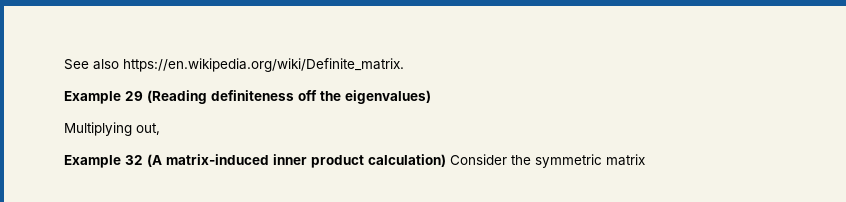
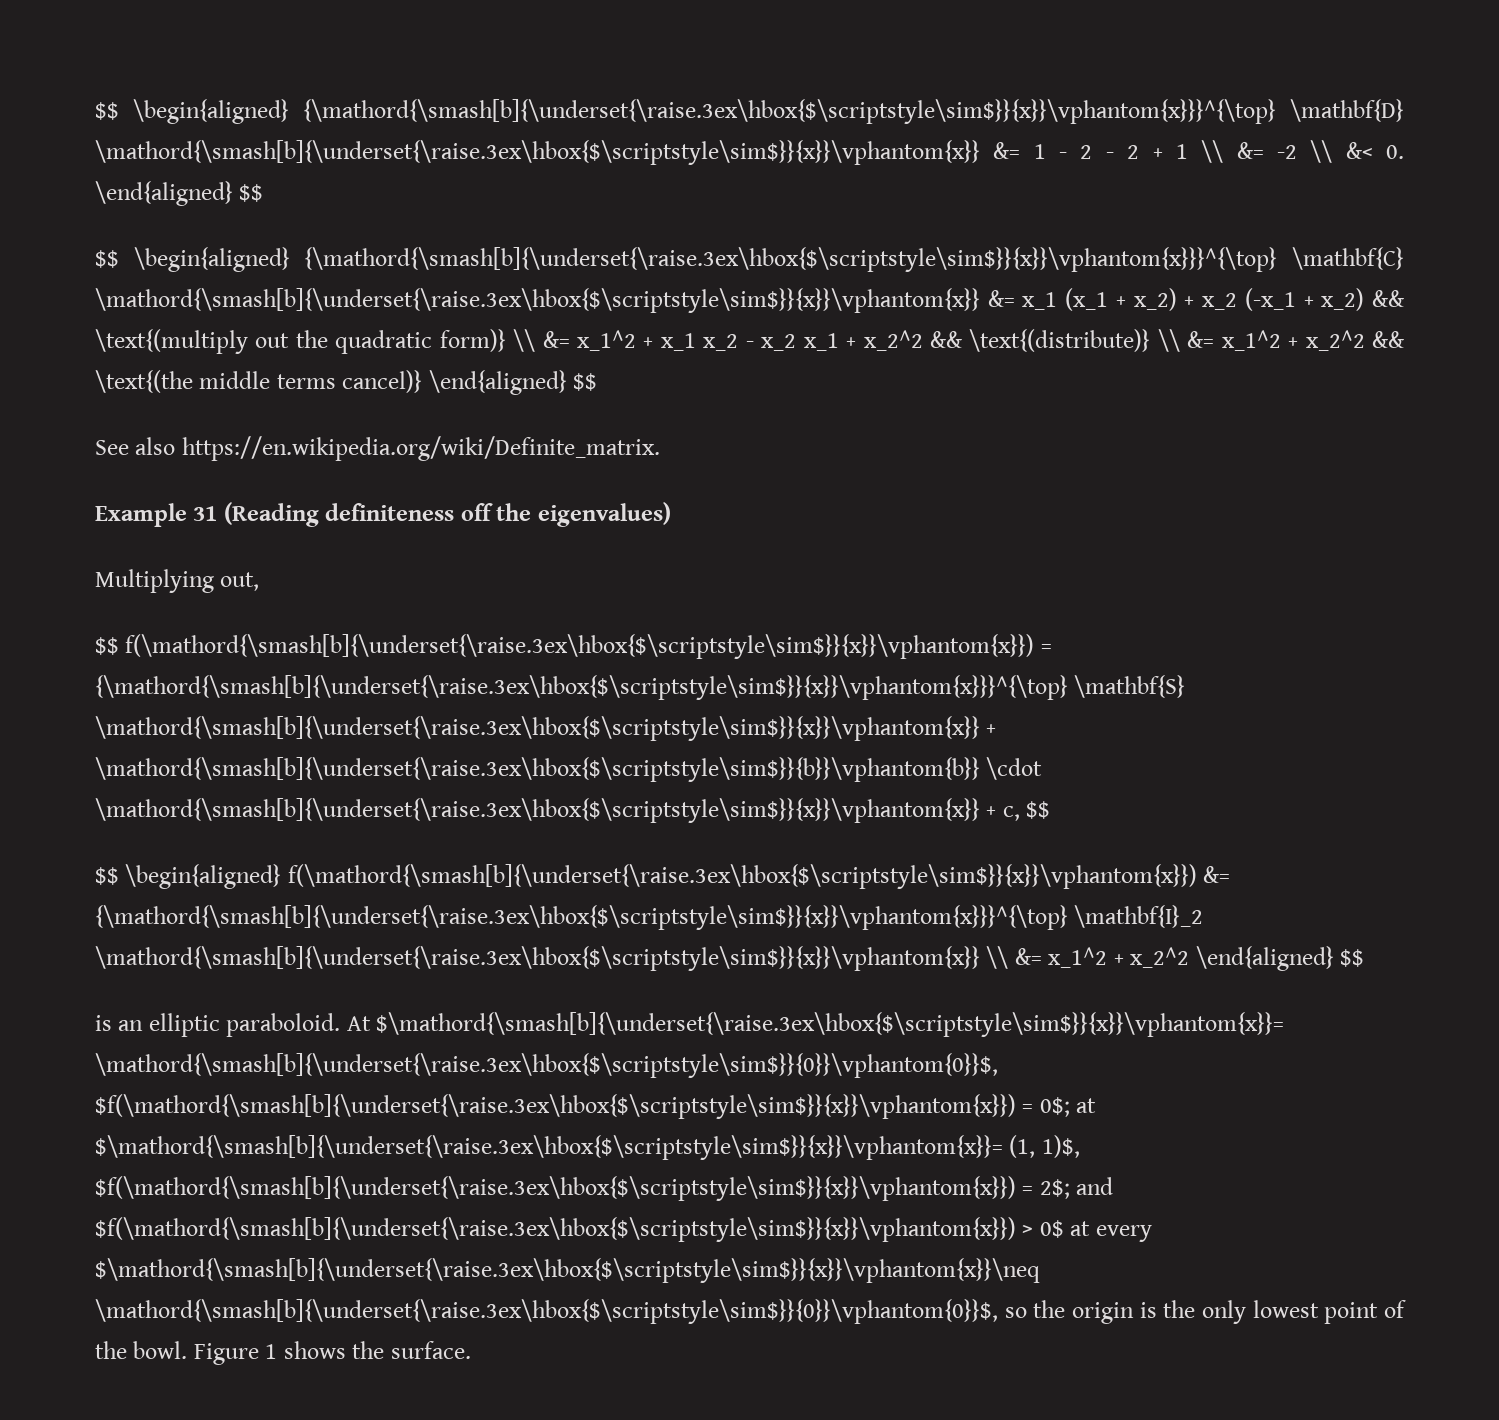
(64, 64) none -> [95,99,1404,124] [95,140,1405,165] [95,181,264,206] [95,247,1404,272] [95,288,1406,313] [95,329,1406,354] [95,370,598,395] $$ \begin{aligned} {\mathord{\smash[b]{\underset{\raise.3ex\hbox{$\scriptstyle\sim$}}{x}}\vphantom{x}}}^{\top} \mathbf{D} \mathord{\smash[b]{\underset{\raise.3ex\hbox{$\scriptstyle\sim$}}{x}}\vphantom{x}} &= 1 - 2 - 2 + 1 \\ &= -2 \\ &< 0. \end{aligned} $$ // $$ \begin{aligned} {\mathord{\smash[b]{\underset{\raise.3ex\hbox{$\scriptstyle\sim$}}{x}}\vphantom{x}}}^{\top} \mathbf{C} \mathord{\smash[b]{\underset{\raise.3ex\hbox{$\scriptstyle\sim$}}{x}}\vphantom{x}} &= x_1 (x_1 + x_2) + x_2 (-x_1 + x_2) && \text{(multiply out the quadratic form)} \\ &= x_1^2 + x_1 x_2 - x_2 x_1 + x_2^2 && \text{(distribute)} \\ &= x_1^2 + x_2^2 && \text{(the middle terms cancel)} \end{aligned} $$ //
[125,91,143,101] 29 -> [193,506,218,521] 31
[64,154,645,168] Example 32 (A matrix-induced inner product calculation) Consider the symmetric matrix -> [95,634,1052,659] [95,675,1186,700] [95,716,997,741] [95,757,1043,782] [95,798,1051,823] [95,864,1231,889] [95,905,1204,930] [95,946,1365,971] [95,1012,1285,1037] [95,1053,998,1078] [95,1094,1097,1119] [95,1135,1080,1160] [95,1176,1114,1201] [95,1217,1152,1242] [95,1258,1040,1283] [95,1299,1407,1324] [95,1341,471,1365] $$ f(\mathord{\smash[b]{\underset{\raise.3ex\hbox{$\scriptstyle\sim$}}{x}}\vphantom{x}}) = {\mathord{\smash[b]{\underset{\raise.3ex\hbox{$\scriptstyle\sim$}}{x}}\vphantom{x}}}^{\top} \mathbf{S} \mathord{\smash[b]{\underset{\raise.3ex\hbox{$\scriptstyle\sim$}}{x}}\vphantom{x}} + \mathord{\smash[b]{\underset{\raise.3ex\hbox{$\scriptstyle\sim$}}{b}}\vphantom{b}} \cdot \mathord{\smash[b]{\underset{\raise.3ex\hbox{$\scriptstyle\sim$}}{x}}\vphantom{x}} + c, $$ // $$ \begin{aligned} f(\mathord{\smash[b]{\underset{\raise.3ex\hbox{$\scriptstyle\sim$}}{x}}\vphantom{x}}) &= {\mathord{\smash[b]{\underset{\raise.3ex\hbox{$\scriptstyle\sim$}}{x}}\vphantom{x}}}^{\top} \mathbf{I}_2 \mathord{\smash[b]{\underset{\raise.3ex\hbox{$\scriptstyle\sim$}}{x}}\vphantom{x}} \\ &= x_1^2 + x_2^2 \end{aligned} $$ // is an elliptic paraboloid. At $\mathord{\smash[b]{\underset{\raise.3ex\hbox{$\scriptstyle\sim$}}{x}}\vphantom{x}}= \mathord{\smash[b]{\underset{\raise.3ex\hbox{$\scriptstyle\sim$}}{0}}\vphantom{0}}$, $f(\mathord{\smash[b]{\underset{\raise.3ex\hbox{$\scriptstyle\sim$}}{x}}\vphantom{x}}) = 0$; at $\mathord{\smash[b]{\underset{\raise.3ex\hbox{$\scriptstyle\sim$}}{x}}\vphantom{x}}= (1, 1)$, $f(\mathord{\smash[b]{\underset{\raise.3ex\hbox{$\scriptstyle\sim$}}{x}}\vphantom{x}}) = 2$; and $f(\mathord{\smash[b]{\underset{\raise.3ex\hbox{$\scriptstyle\sim$}}{x}}\vphantom{x}}) > 0$ at every $\mathord{\smash[b]{\underset{\raise.3ex\hbox{$\scriptstyle\sim$}}{x}}\vphantom{x}}\neq \mathord{\smash[b]{\underset{\raise.3ex\hbox{$\scriptstyle\sim$}}{0}}\vphantom{0}}$, so the origin is the only lowest point of the bowl. Figure 1 shows the surface.

